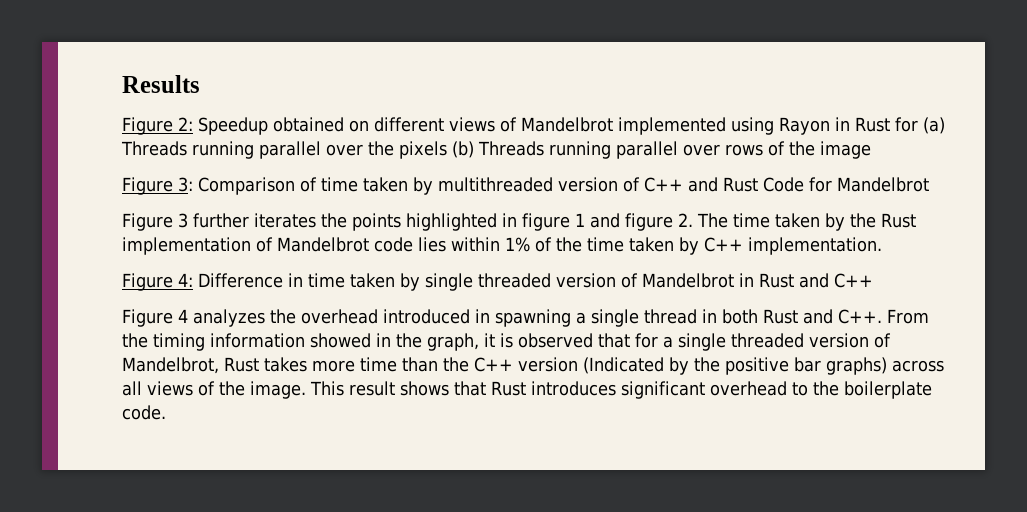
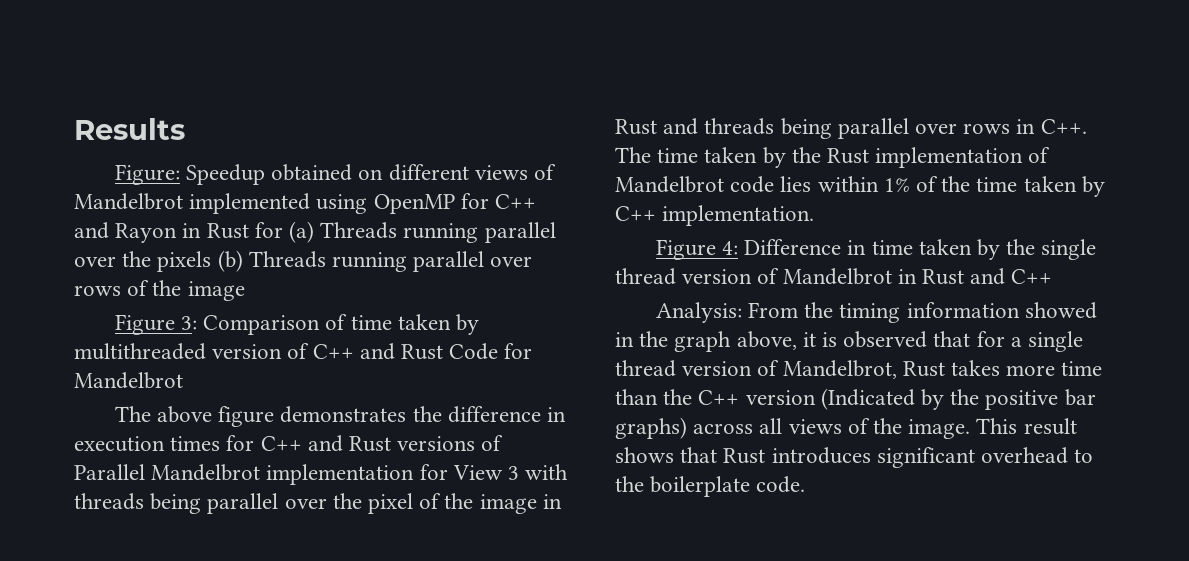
[122,117,193,135] Figure 2: -> [114,164,180,185] Figure:
(774, 126) none -> [373,193,537,214] [74,222,109,239] OpenMP for C++ and
[122,213,693,231] Figure 3 further iterates the points highlighted in figure 1 and figure 2. -> [114,406,567,427] [74,435,504,452] [74,464,569,485] [74,493,562,514] [615,118,1087,139] The above figure demonstrates the difference in execution times for C++ and Rust versions of Parallel Mandelbrot implementation for View 3 with threads being parallel over the pixel of the image in Rust and threads being parallel over rows in C++.
[424,273,551,291] single threaded -> [1006,239,1097,260] [615,268,676,285] the single thread
[122,309,882,327] Figure 4 analyzes the overhead introduced in spawning a single thread in both Rust and C++. -> [655,302,742,323] Analysis:
[427,333,479,351] graph, -> [674,331,797,352] graph above,
[731,333,804,348] threaded -> [615,360,676,377] thread

